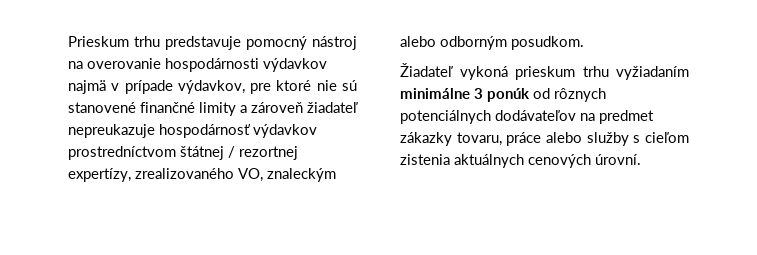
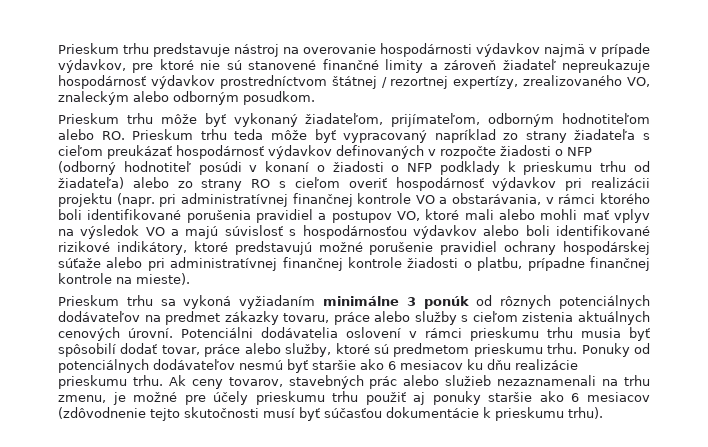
[246,36,307,50] pomocný -> (230, 50) none
[400,63,609,80] Žiadateľ vykoná prieskum trhu -> [58,113,650,127] [58,129,650,143] [58,145,592,159] [58,161,650,175] [58,177,650,191] [58,193,650,207] [58,209,650,223] [58,225,650,239] [58,241,650,255] [58,257,650,271] [58,273,190,285] [58,295,232,309] Prieskum trhu môže byť vykonaný žiadateľom, prijímateľom, odborným hodnotiteľom alebo RO. Prieskum trhu teda môže byť vypracovaný napríklad zo strany žiadateľa s cieľom preukázať hospodárnosť výdavkov definovaných v rozpočte žiadosti o NFP (odborný hodnotiteľ posúdi v konaní o žiadosti o NFP podklady k prieskumu trhu od žiadateľa) alebo zo strany RO s cieľom overiť hospodárnosť výdavkov pri realizácii projektu (napr. pri administratívnej finančnej kontrole VO a obstarávania, v rámci ktorého boli identifikované porušenia pravidiel a postupov VO, ktoré mali alebo mohli mať vplyv na výsledok VO a majú súvislosť s hospodárnosťou výdavkov alebo boli identifikované rizikové indikátory, ktoré predstavujú možné porušenie pravidiel ochrany hospodárskej súťaže alebo pri administratívnej finančnej kontrole žiadosti o platbu, prípadne finančnej kontrole na mieste). // Prieskum trhu sa vykoná
(641, 159) none -> [181,327,650,341] [58,343,650,357] [58,359,578,373] [58,375,650,389] [58,391,651,405] [58,407,603,421] Potenciálni dodávatelia oslovení v rámci prieskumu trhu musia byť spôsobilí dodať tovar, práce alebo služby, ktoré sú predmetom prieskumu trhu. Ponuky od potenciálnych dodávateľov nesmú byť staršie ako 6 mesiacov ku dňu realizácie prieskumu trhu. Ak ceny tovarov, stavebných prác alebo služieb nezaznamenali na trhu zmenu, je možné pre účely prieskumu trhu použiť aj ponuky staršie ako 6 mesiacov (zdôvodnenie tejto skutočnosti musí byť súčasťou dokumentácie k prieskumu trhu).

